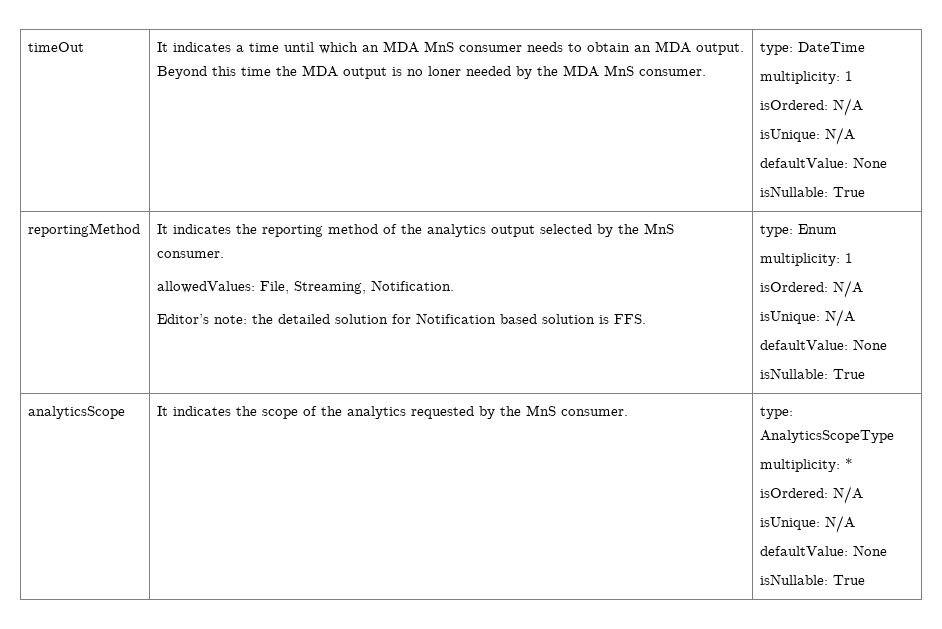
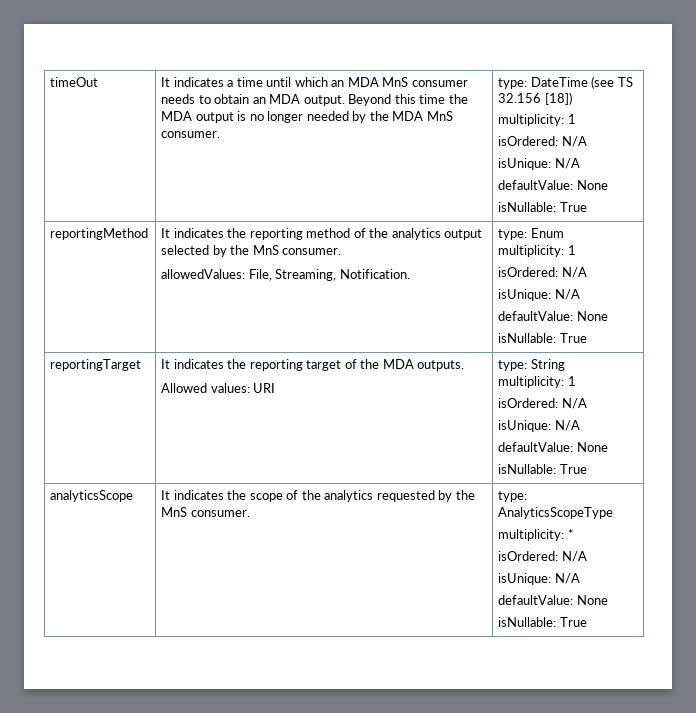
[428,66,462,76] loner -> [267,111,304,123] longer
(866, 47) none -> [591,76,633,89] [498,92,572,105] (see TS 32.156 [18])
[157,313,647,324] // Editor’s note: the detailed solution for Notification based solution is FFS. -> (410, 274) none
(866, 374) none -> [50,359,142,371] [161,359,465,371] [161,383,276,393] [498,359,565,371] [498,376,576,388] [498,398,587,409] [498,420,580,432] [498,442,608,452] [498,464,587,474] // reportingTarget | It indicates the reporting target of the MDA outputs. // Allowed values: URI | type: String // multiplicity: 1 // isOrdered: N/A // isUnique: N/A // defaultValue: None // isNullable: True

